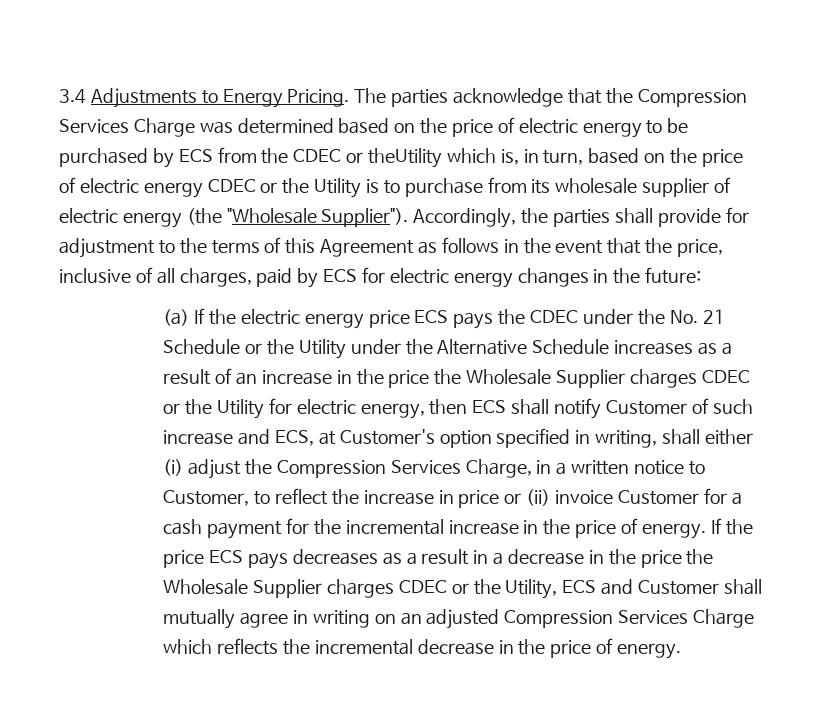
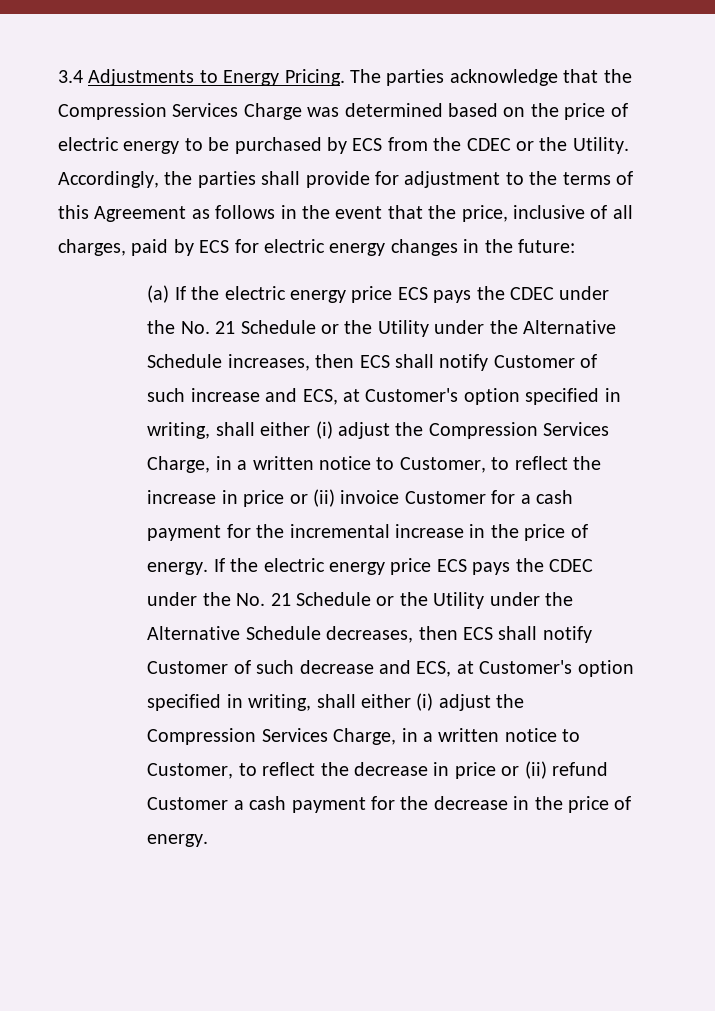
[368,148,743,168] [59,177,732,198] [59,208,409,228] theUtility which is, in turn, based on the price of electric energy CDEC or the Utility is to purchase from its wholesale supplier of electric energy (the "Wholesale Supplier"). -> [539,137,629,154] the Utility.
[614,340,732,355] [163,368,750,388] [163,398,425,419] increases as a result of an increase in the price the Wholesale Supplier charges CDEC or the Utility for electric energy, -> [227,354,310,371] increases,
[163,549,714,569] [163,579,762,599] [163,609,755,629] [163,638,413,655] price ECS pays decreases as a result in a decrease in the price the Wholesale Supplier charges CDEC or the Utility, ECS and Customer shall mutually agree in writing on an adjusted Compression Services Charge which reflects the incremental -> [263,558,594,575] [147,592,574,609] [147,626,592,643] [147,660,634,677] [147,693,525,711] [147,728,581,745] [147,761,609,779] [147,796,429,813] electric energy price ECS pays the CDEC under the No. 21 Schedule or the Utility under the Alternative Schedule decreases, then ECS shall notify Customer of such decrease and ECS, at Customer's option specified in writing, shall either (i) adjust the Compression Services Charge, in a written notice to Customer, to reflect the decrease in price or (ii) refund Customer a cash payment for the

